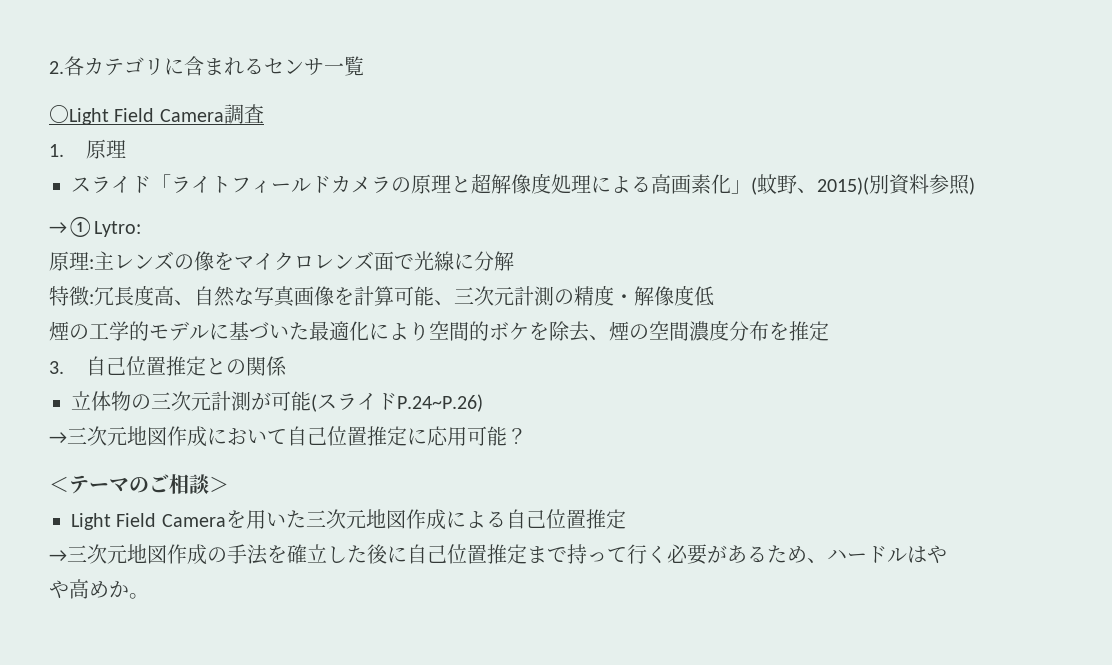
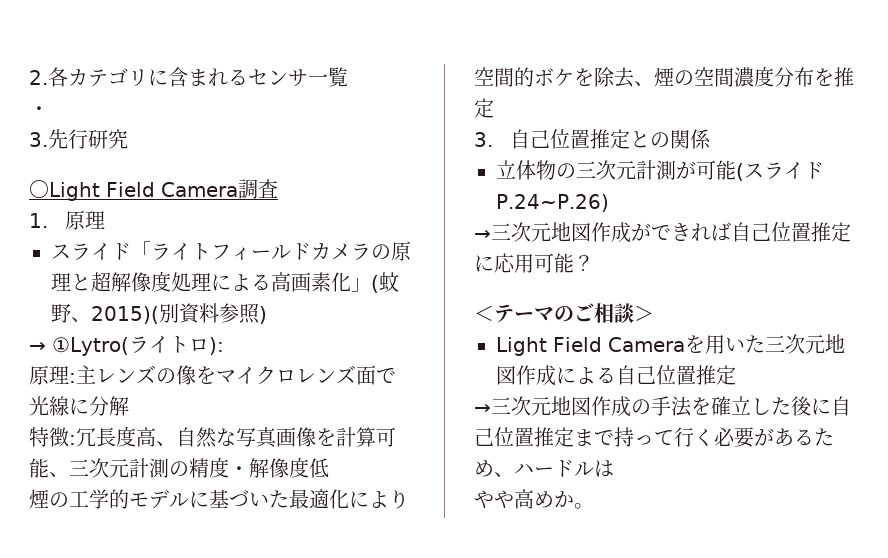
(364, 66) none -> [29,106,49,116] [29,129,128,149] // ・ // 3.先行研究
[49,216,141,237] →①Lytro: -> [29,336,224,356] → ①Lytro(ライトロ):
[207,428,287,445] において -> [631,222,731,242] ができれば
[927,545,947,564] や // -> [474,490,494,509] // や

